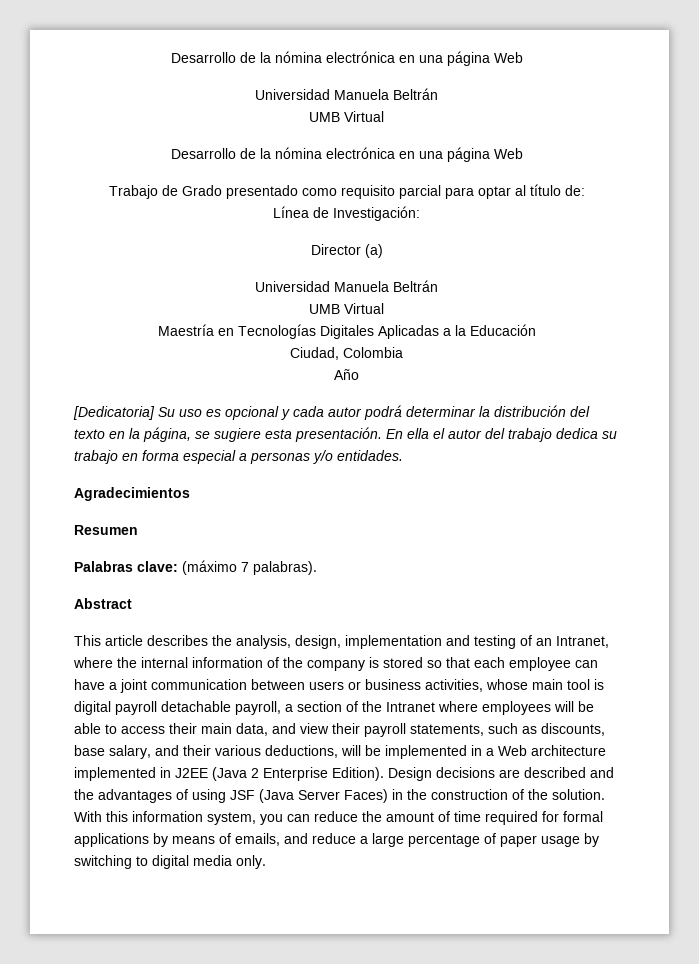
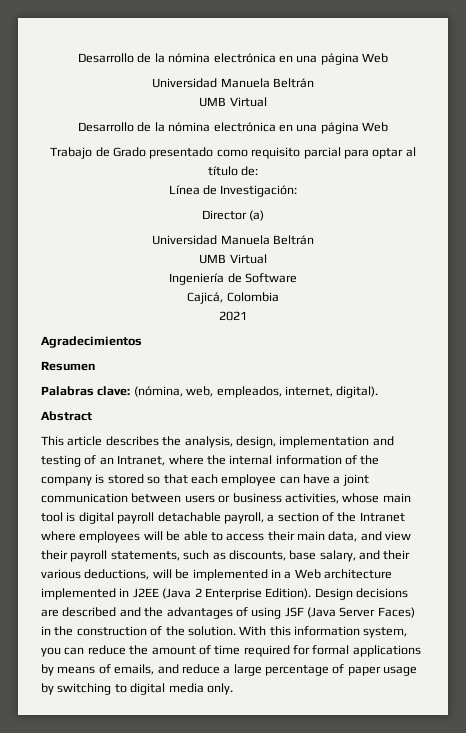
[157,324,536,339] [290,347,403,360] [334,369,359,380] [73,405,590,420] [74,427,617,442] [74,450,403,464] Maestría en Tecnologías Digitales Aplicadas a la Educación // Ciudad, Colombia // Año // [Dedicatoria] Su uso es opcional y cada autor podrá determinar la distribución del texto en la página, se sugiere esta presentación. En ella el autor del trabajo dedica su trabajo en forma especial a personas y/o entidades. -> [169,273,297,285] [187,292,279,304] [219,311,247,321] Ingeniería de Software // Cajicá, Colombia // 2021
[182,560,317,575] (máximo 7 palabras). -> [133,386,379,398] (nómina, web, empleados, internet, digital).

